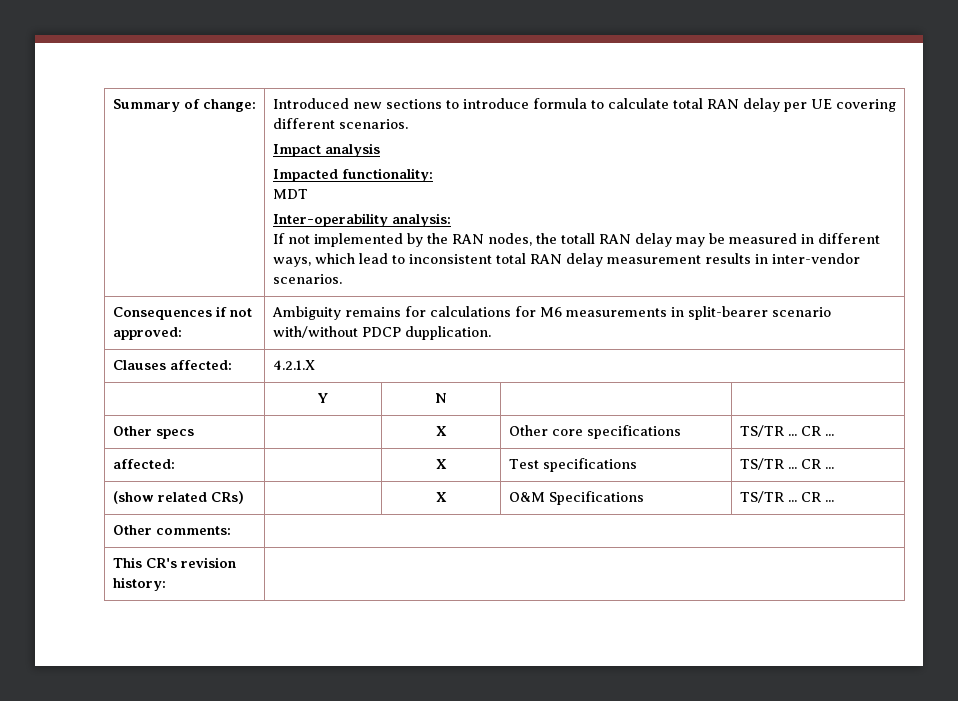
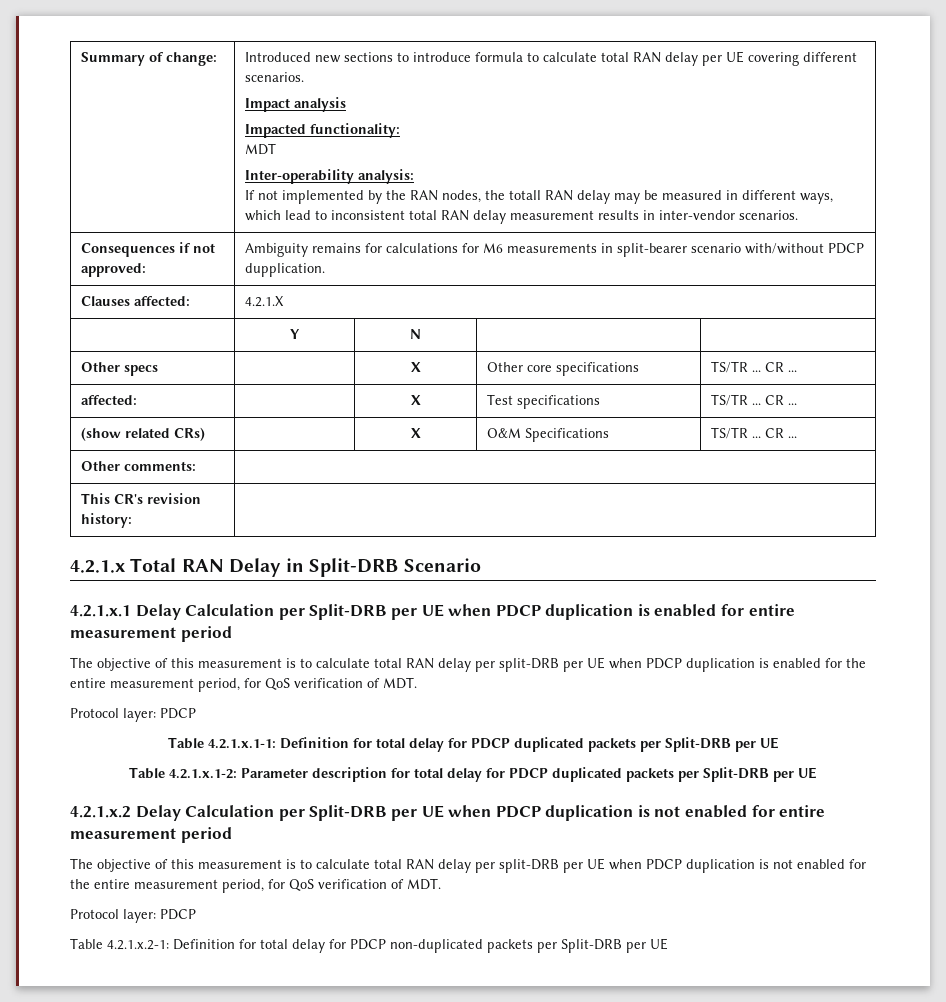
(166, 584) none -> [70,558,481,577] [70,604,795,620] [70,626,232,642] [70,657,866,672] [70,677,417,692] [70,708,196,722] [167,737,779,752] [129,767,817,782] [70,805,826,821] [70,827,232,843] [70,858,866,873] [70,878,441,893] [70,909,196,923] [70,938,668,953] // 4.2.1.x Total RAN Delay in Split-DRB Scenario // 4.2.1.x.1 Delay Calculation per Split-DRB per UE when PDCP duplication is enabled for entire measurement period // The objective of this measurement is to calculate total RAN delay per split-DRB per UE when PDCP duplication is enabled for the entire measurement period, for QoS verification of MDT. // Protocol layer: PDCP // Table 4.2.1.x.1-1: Definition for total delay for PDCP duplicated packets per Split-DRB per UE // Table 4.2.1.x.1-2: Parameter description for total delay for PDCP duplicated packets per Split-DRB per UE // 4.2.1.x.2 Delay Calculation per Split-DRB per UE when PDCP duplication is not enabled for entire measurement period // The objective of this measurement is to calculate total RAN delay per split-DRB per UE when PDCP duplication is not enabled for the entire measurement period, for QoS verification of MDT. // Protocol layer: PDCP // Table 4.2.1.x.2-1: Definition for total delay for PDCP non-duplicated packets per Split-DRB per UE

